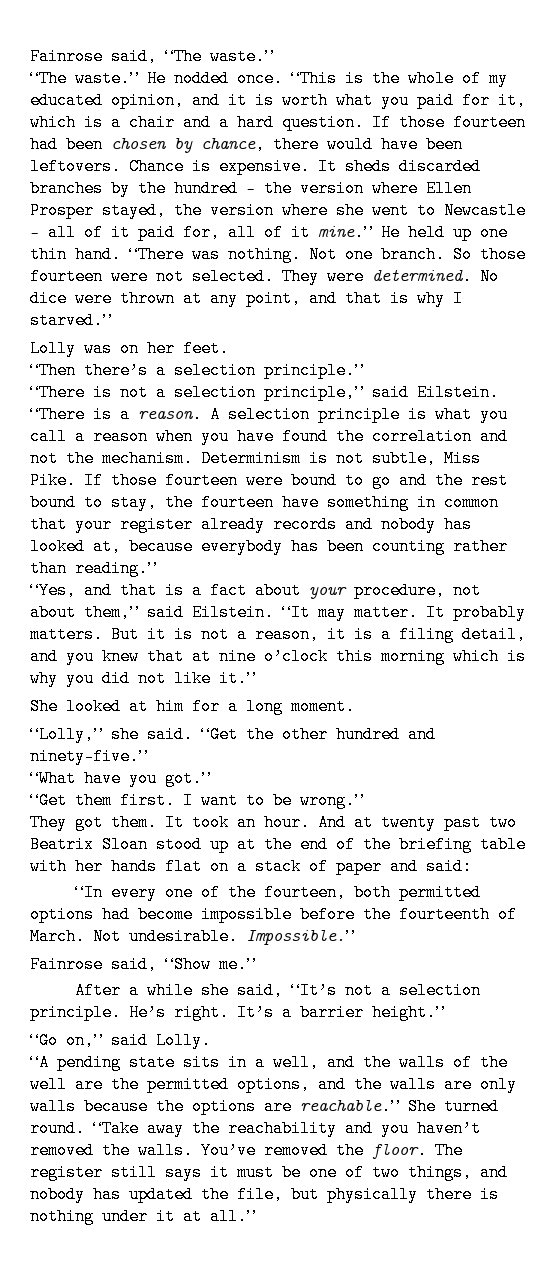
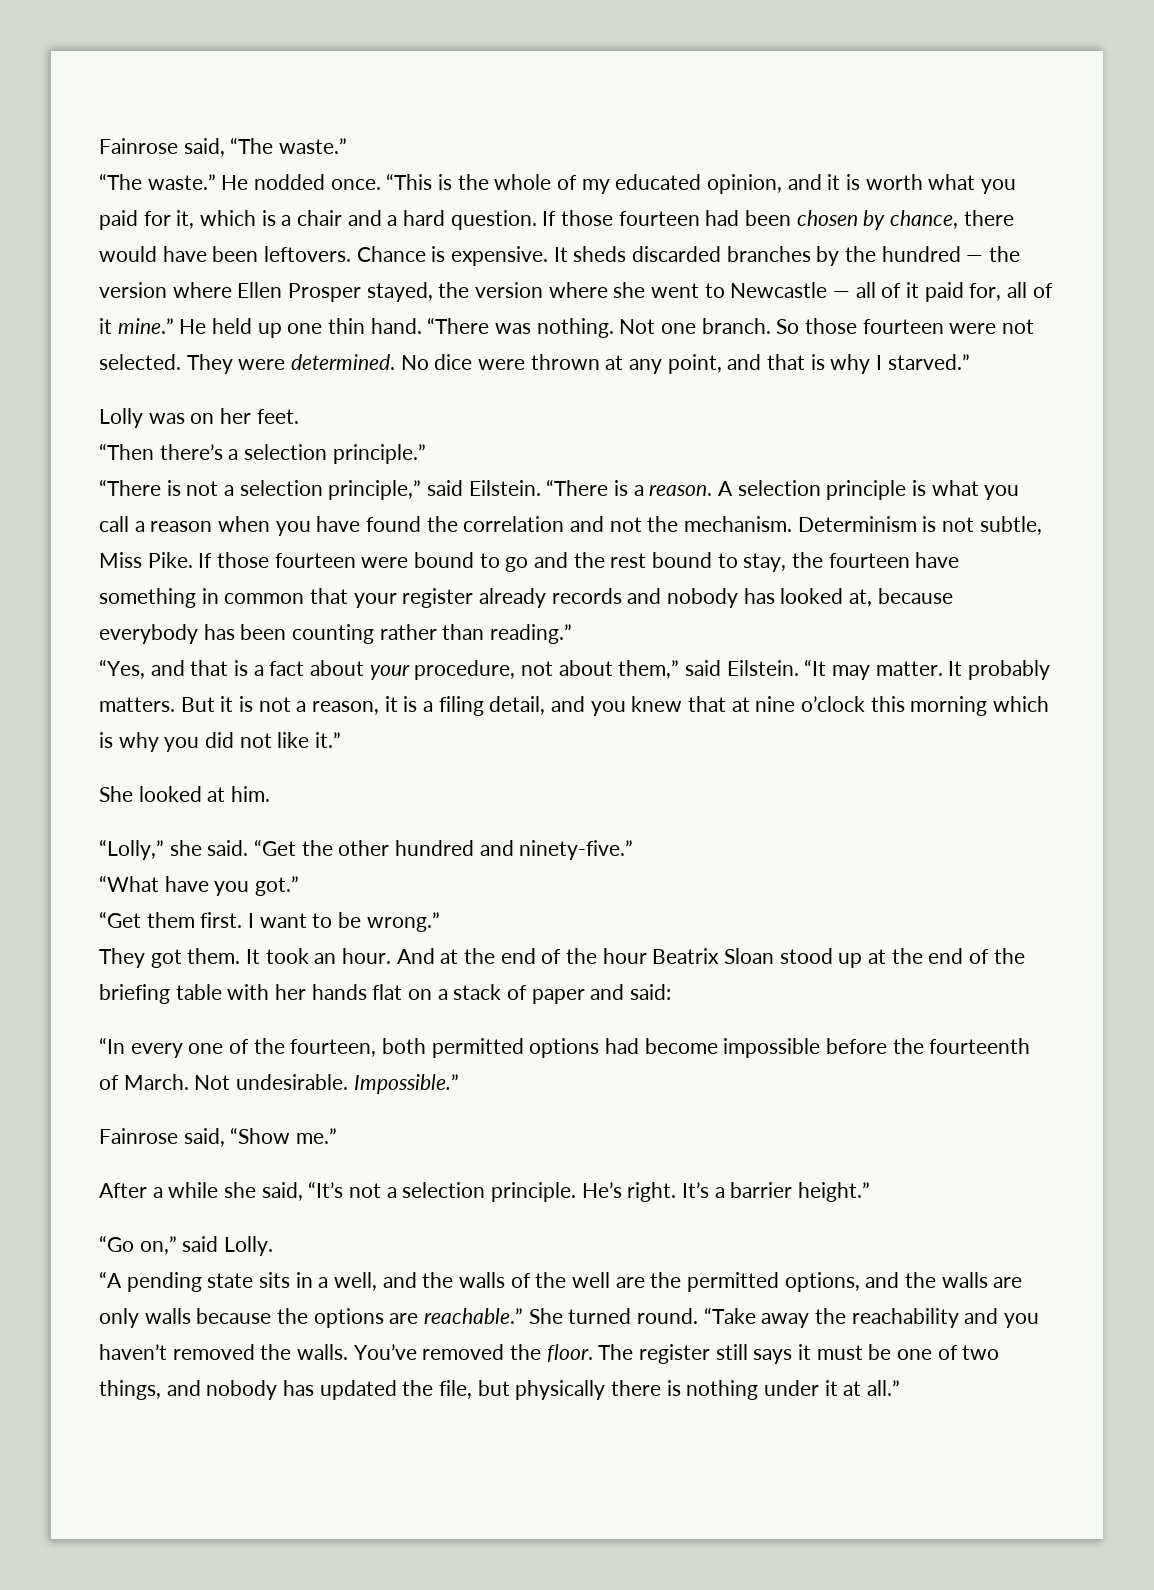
[156,698,355,715] him for a long moment. -> [231,786,271,802] him.
[381,814,517,831] twenty past two -> [464,948,647,964] the end of the hour

